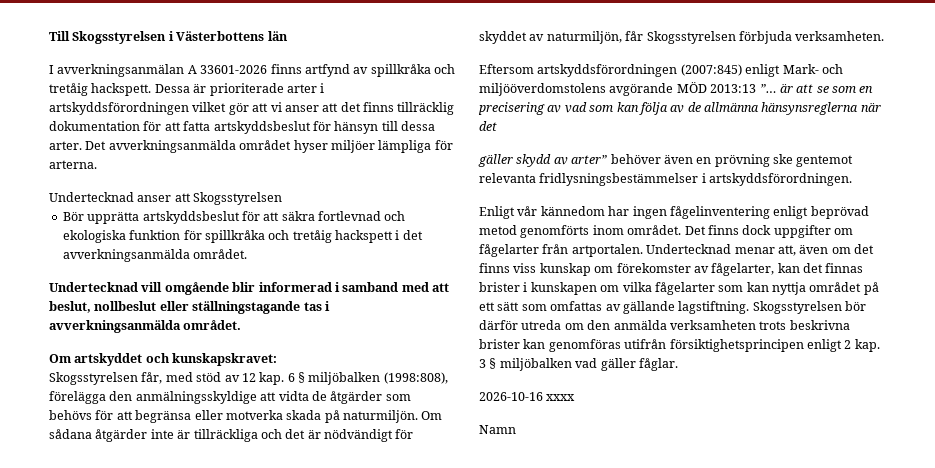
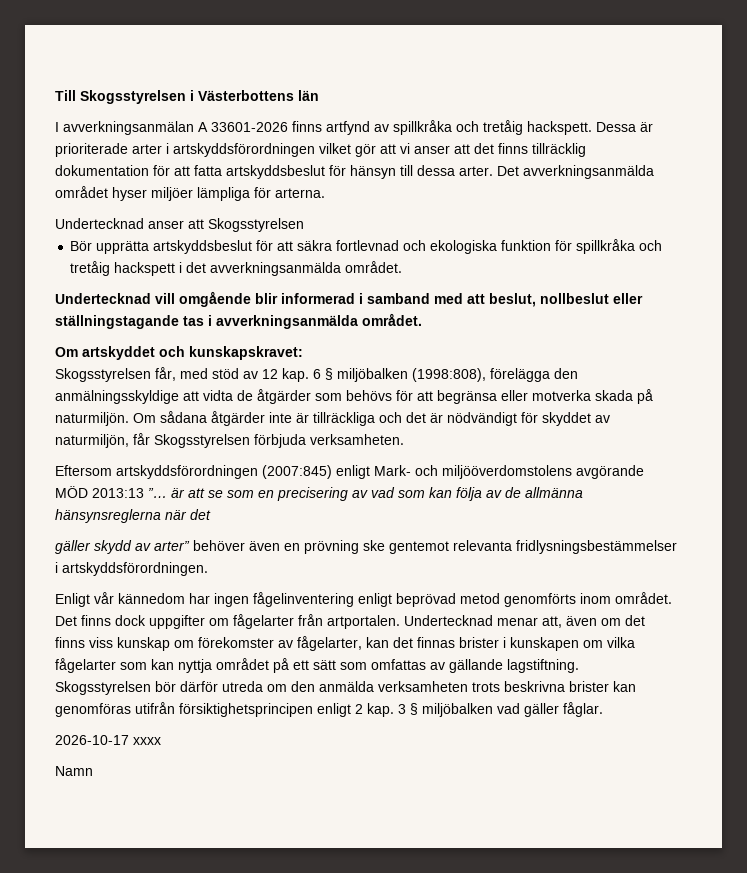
[479,392,543,401] 2026-10-16 -> [55,735,129,745] 2026-10-17

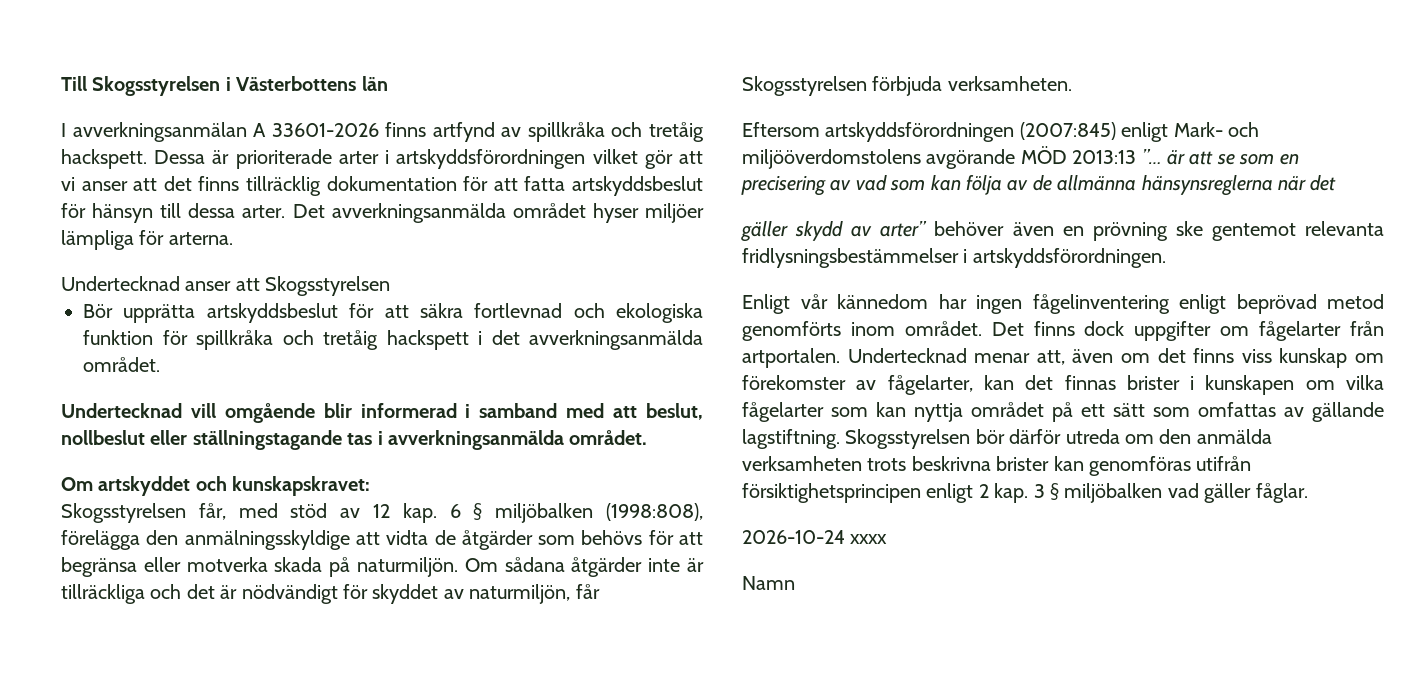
[55,735,129,745] 2026-10-17 -> [742,530,845,544] 2026-10-24

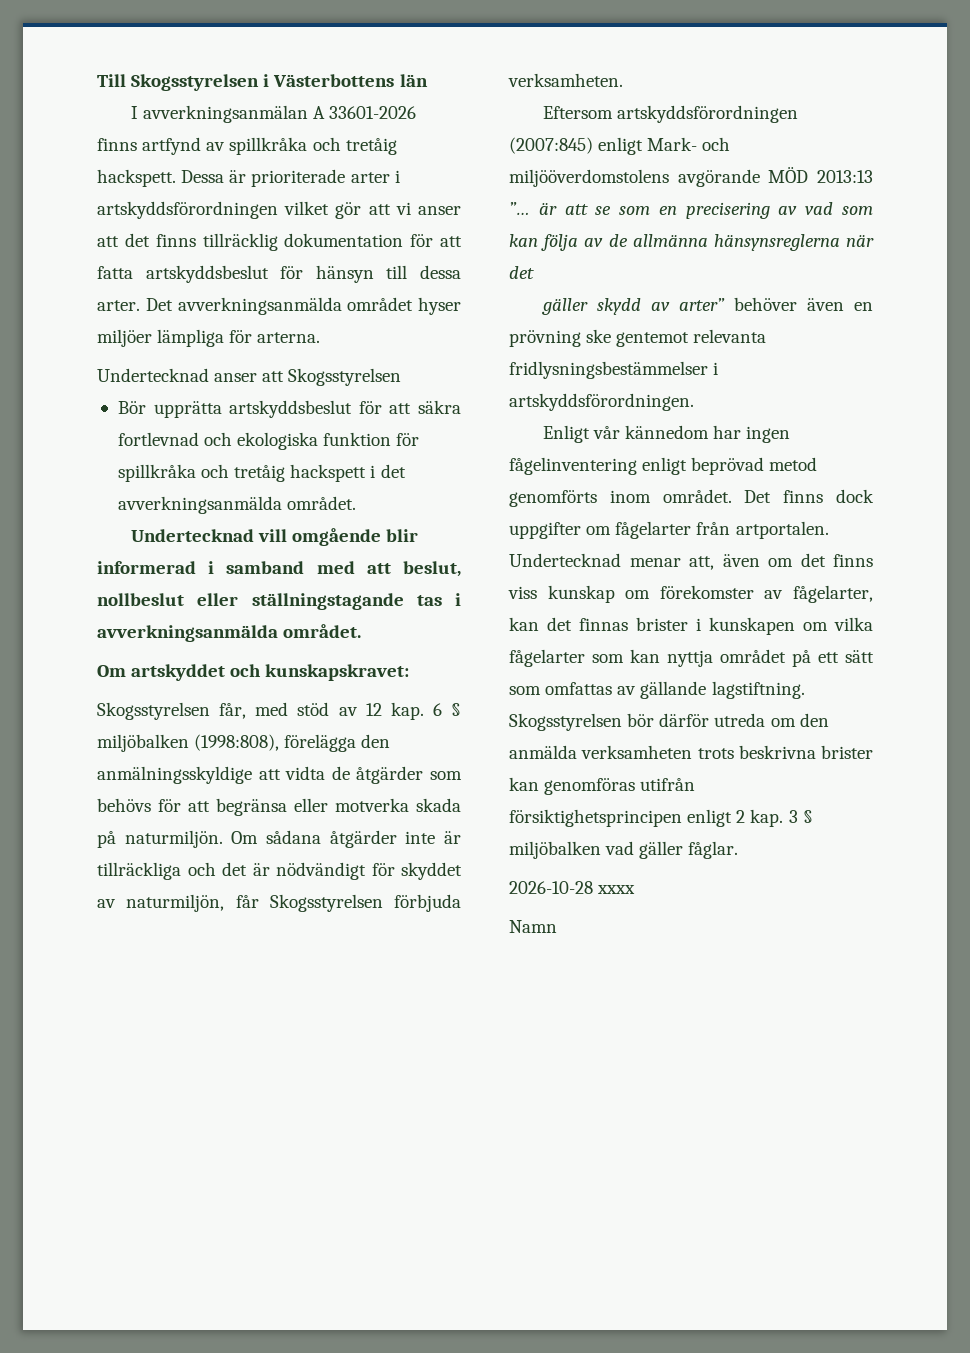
[742,530,845,544] 2026-10-24 -> [509,881,593,894] 2026-10-28

